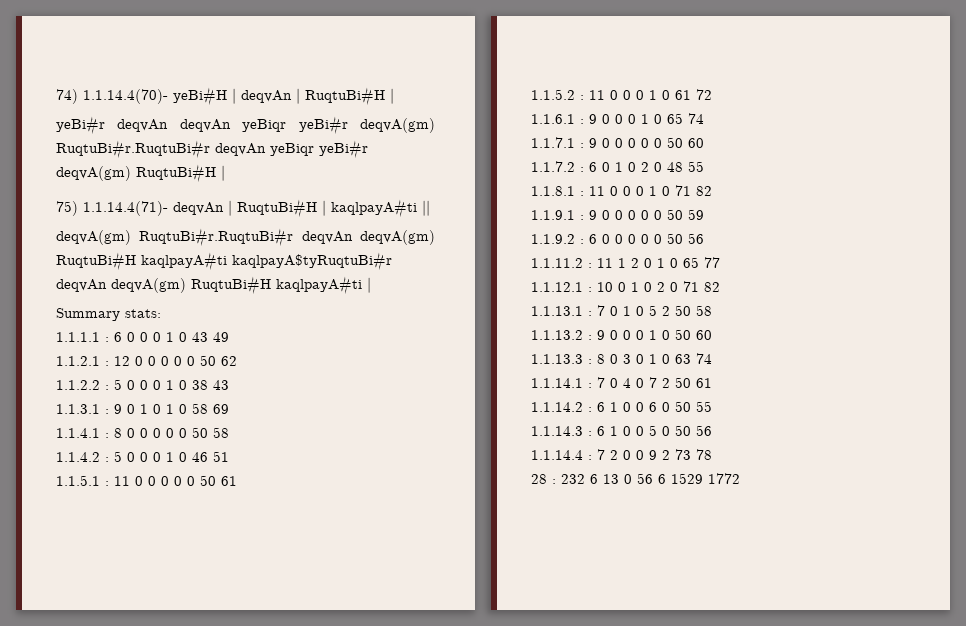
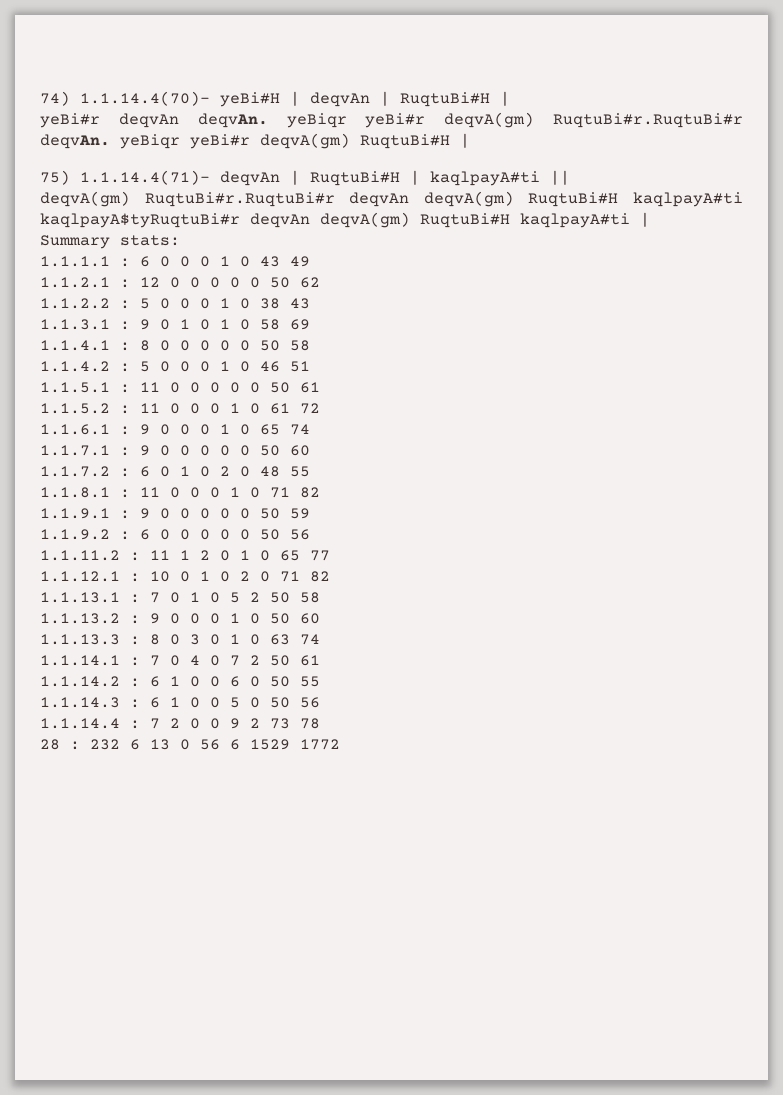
[179,119,231,132] deqvAn -> [197,113,268,128] deqvAn.
[215,143,266,156] deqvAn -> [40,134,110,149] deqvAn.

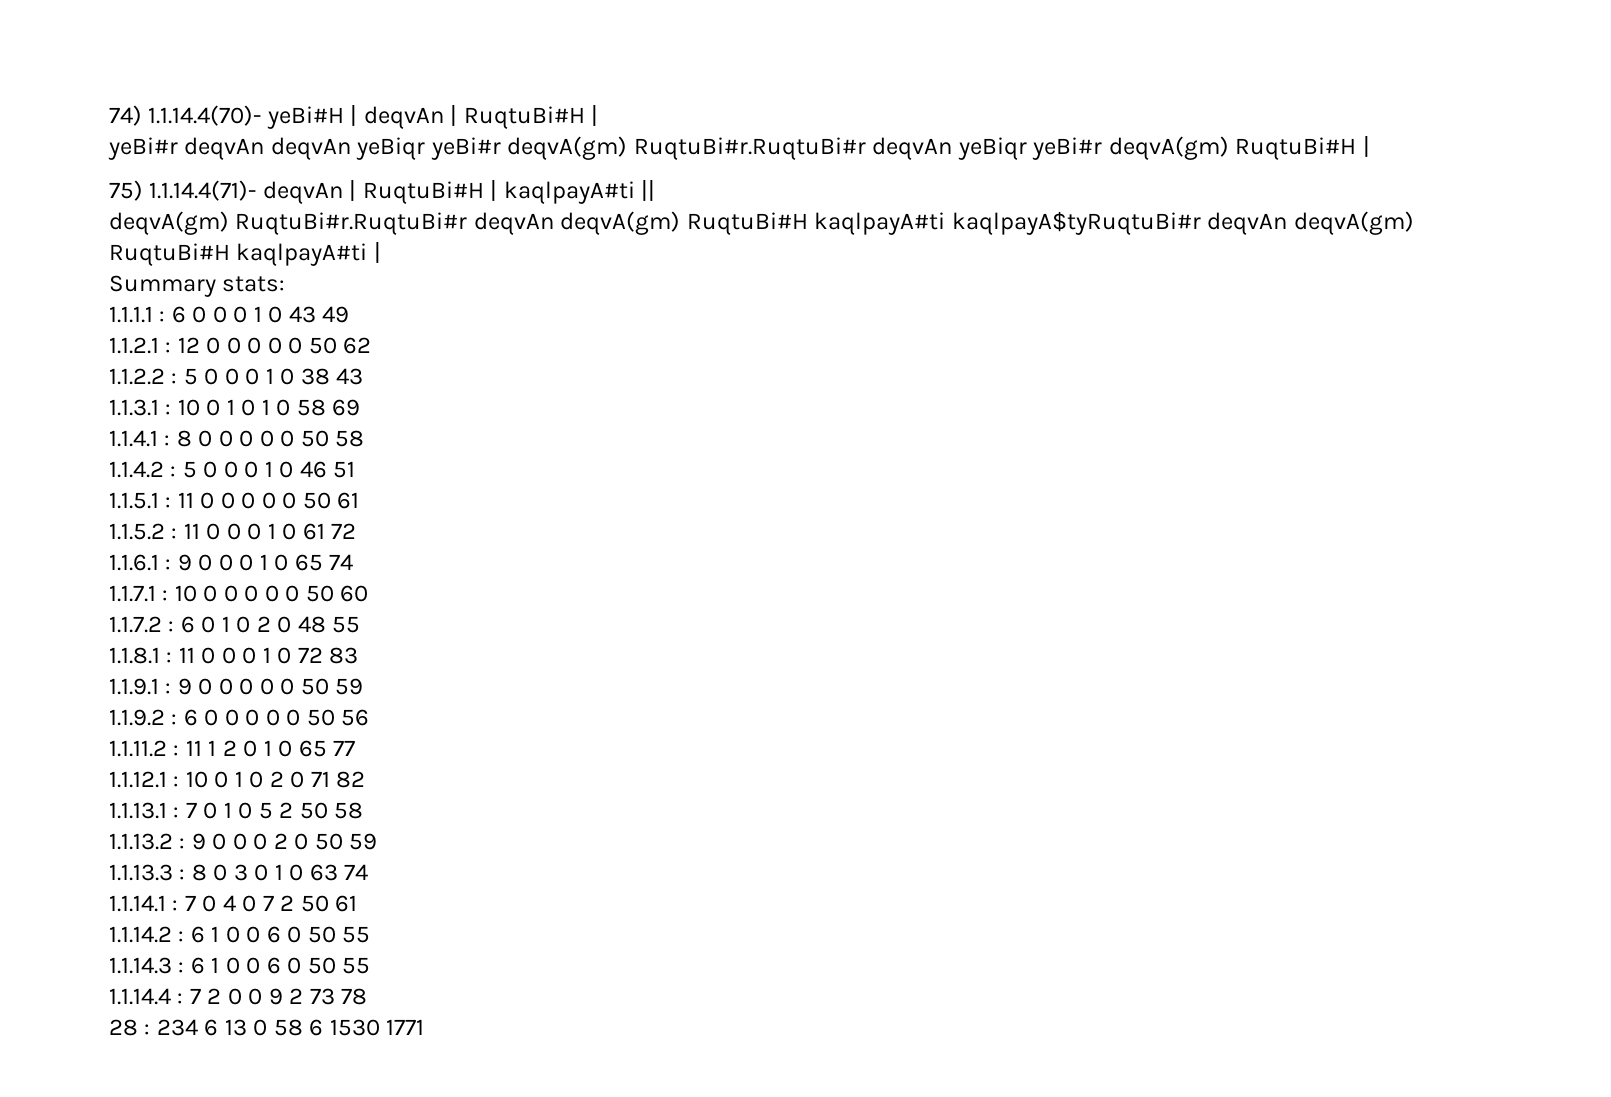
[197,113,268,128] deqvAn. -> [270,137,351,160] deqvAn
[40,134,110,149] deqvAn. -> [872,137,953,160] deqvAn
[140,319,150,330] 9 -> [177,399,200,416] 10
[140,445,150,456] 9 -> [174,585,197,602] 10
[270,487,320,498] 71 82 -> [297,647,359,664] 72 83
[230,613,320,624] 1 0 50 60 -> [273,833,378,850] 2 0 50 59
[230,697,320,708] 5 0 50 56 -> [266,957,371,974] 6 0 50 55
[90,739,120,750] 232 -> [156,1019,198,1036] 234
[200,739,340,750] 56 6 1529 1772 -> [273,1019,425,1036] 58 6 1530 1771

